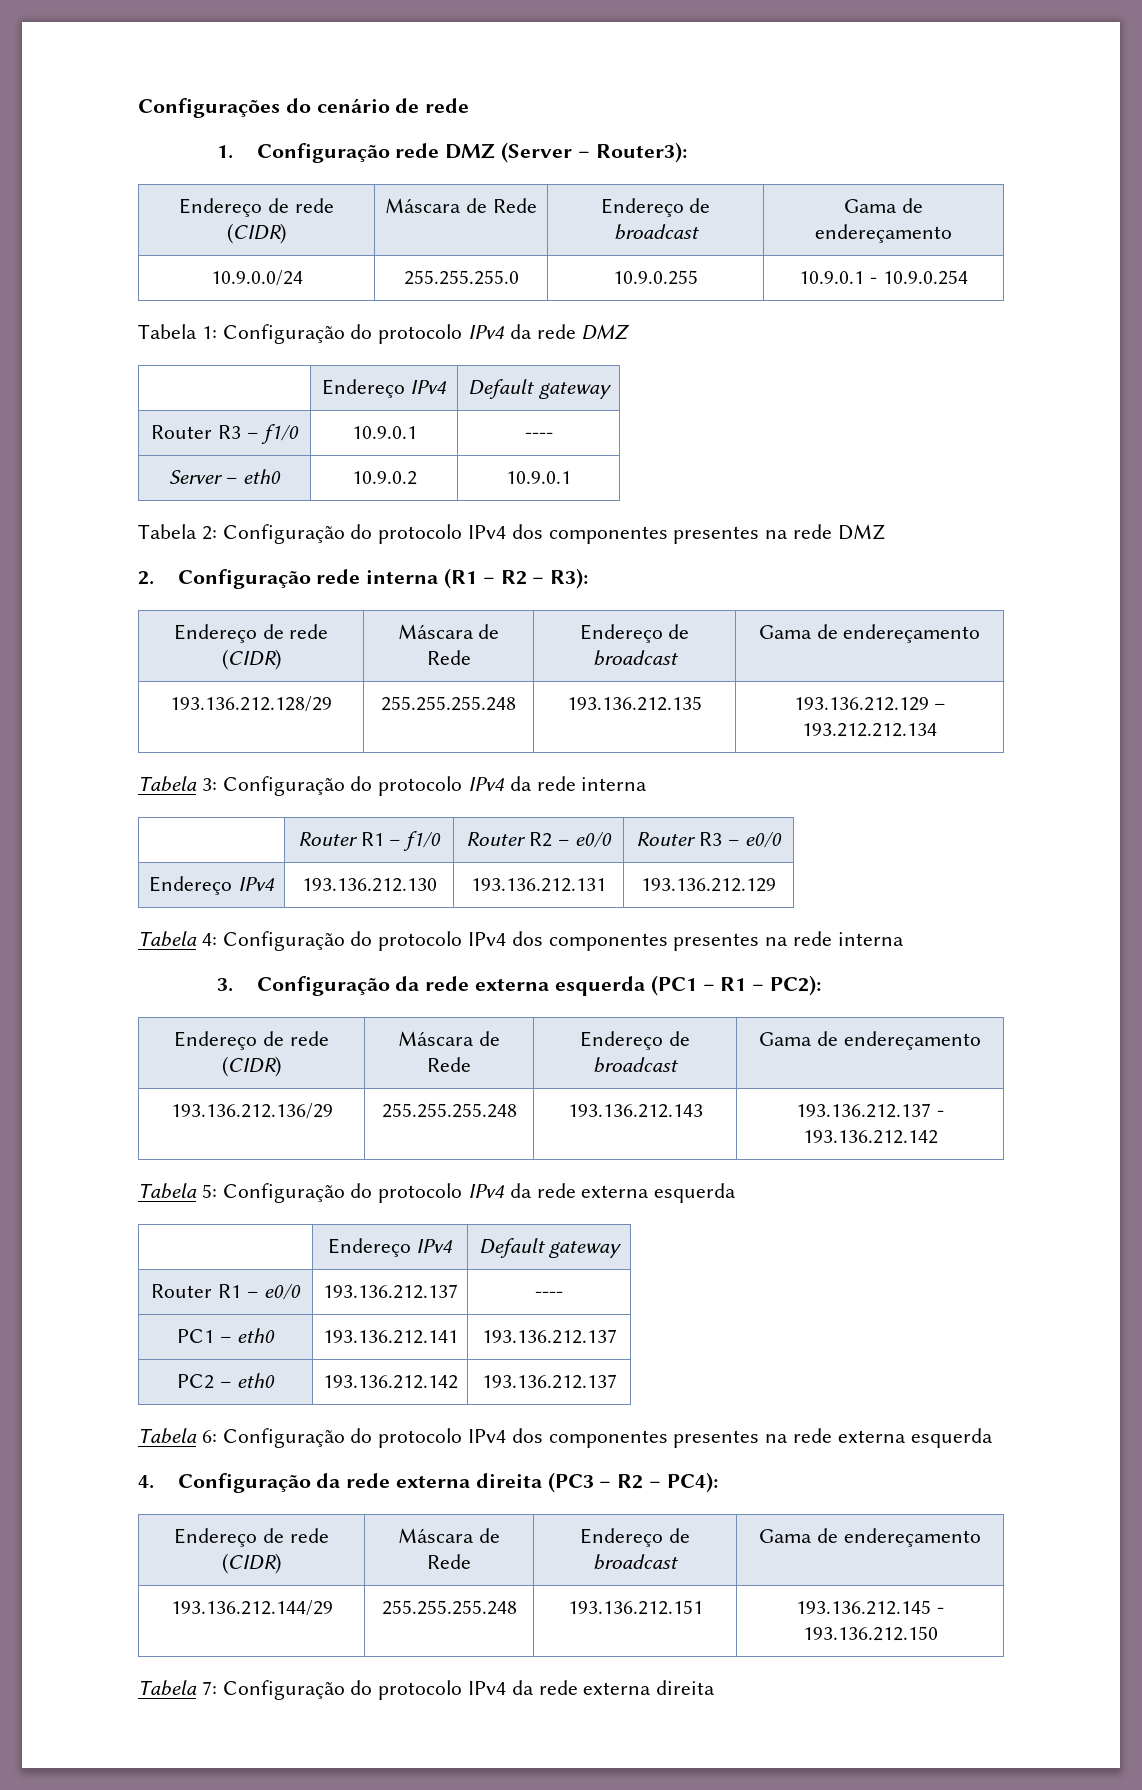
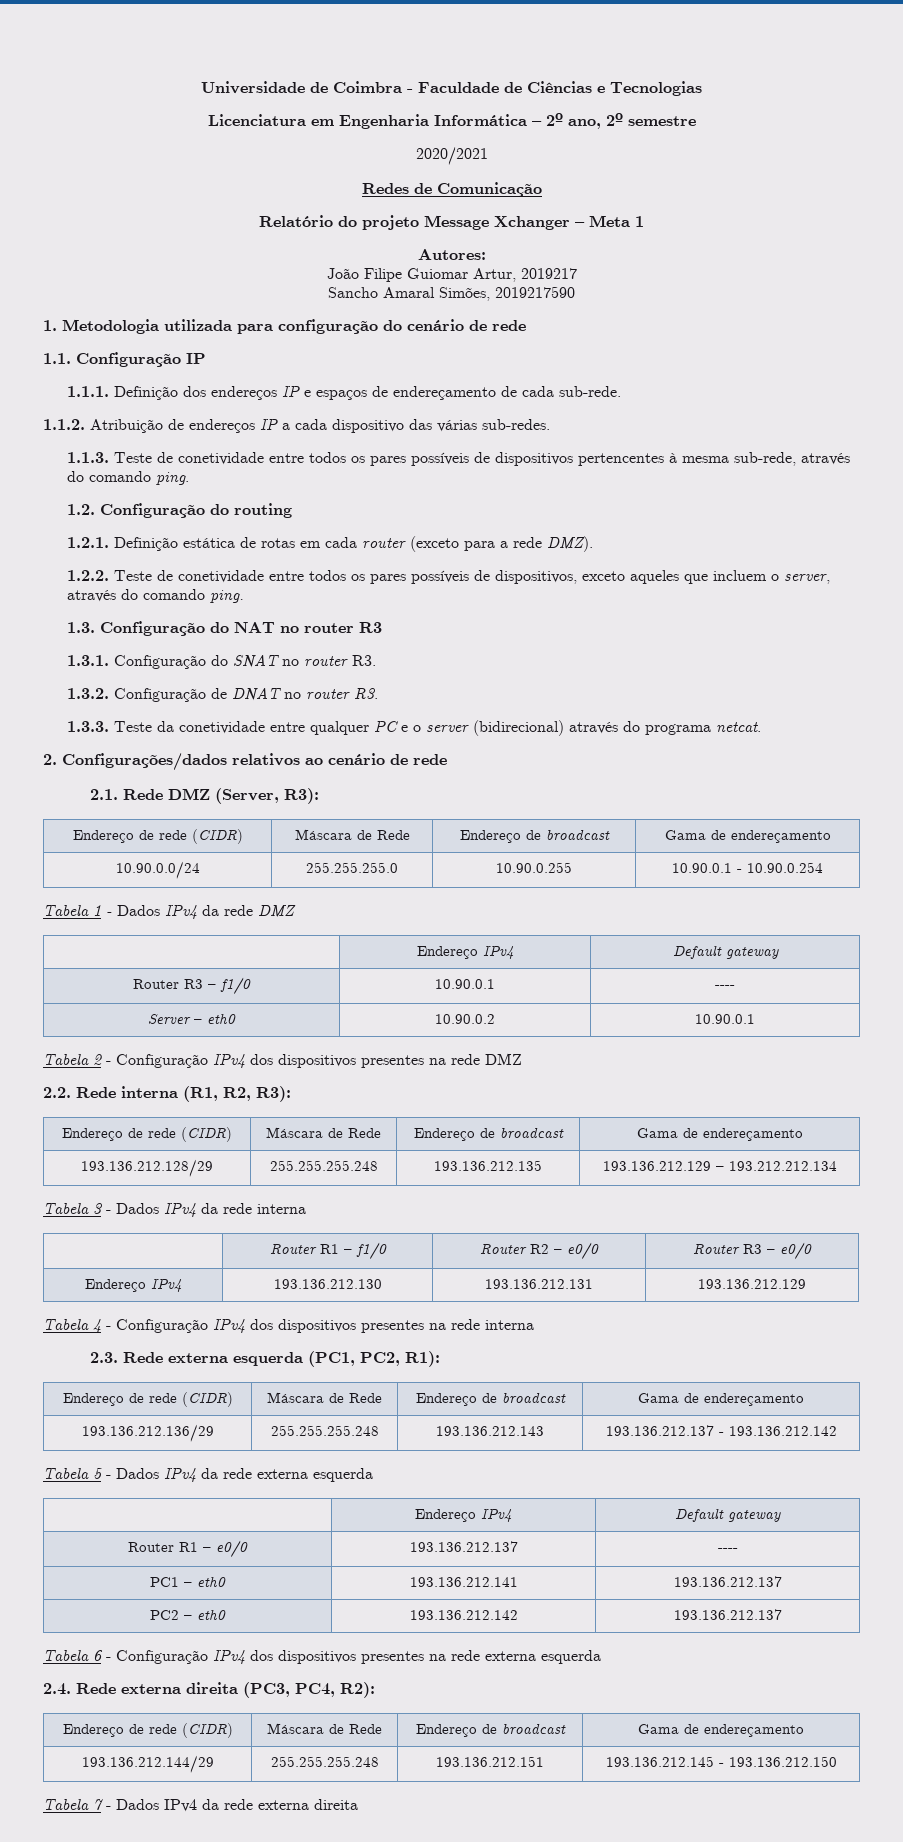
[138,98,470,118] [217,142,687,163] Configurações do cenário de rede // 1. Configuração rede DMZ (Server – Router3): -> [201,81,702,96] [207,113,696,129] [415,147,488,165] [361,182,542,197] [259,215,644,230] [417,249,486,260] [326,268,577,282] [328,286,575,301] [43,319,526,334] [43,352,206,367] [66,385,621,400] [43,418,550,433] [66,452,850,466] [66,471,189,485] [66,503,292,518] [66,536,593,552] [66,570,830,584] [66,589,244,603] [66,621,382,636] [66,654,376,669] [66,687,378,702] [66,720,761,736] [43,753,447,771] [90,788,320,804] Universidade de Coimbra - Faculdade de Ciências e Tecnologias // Licenciatura em Engenharia Informática – 2º ano, 2º semestre // 2020/2021 // Redes de Comunicação // Relatório do projeto Message Xchanger – Meta 1 // Autores: // João Filipe Guiomar Artur, 2019217 // Sancho Amaral Simões, 2019217590 // 1. Metodologia utilizada para configuração do cenário de rede // 1.1. Configuração IP // 1.1.1. Definição dos endereços IP e espaços de endereçamento de cada sub-rede. // 1.1.2. Atribuição de endereços IP a cada dispositivo das várias sub-redes. // 1.1.3. Teste de conetividade entre todos os pares possíveis de dispositivos pertencentes à mesma sub-rede, através do comando ping. // 1.2. Configuração do routing // 1.2.1. Definição estática de rotas em cada router (exceto para a rede DMZ). // 1.2.2. Teste de conetividade entre todos os pares possíveis de dispositivos, exceto aqueles que incluem o server, através do comando ping. // 1.3. Configuração do NAT no router R3 // 1.3.1. Configuração do SNAT no router R3. // 1.3.2. Configuração de DNAT no router R3. // 1.3.3. Teste da conetividade entre qualquer PC e o server (bidirecional) através do programa netcat. // 2. Configurações/dados relativos ao cenário de rede // 2.1. Rede DMZ (Server, R3):
[210,270,303,286] 10.9.0.0/24 -> [115,861,200,879] 10.90.0.0/24
[613,270,698,285] [799,270,968,285] [138,324,463,344] 10.9.0.255 | 10.9.0.1 - 10.9.0.254 // Tabela 1: Configuração do protocolo -> [496,862,572,873] [672,862,823,873] [43,905,160,916] 10.90.0.255 | 10.90.0.1 - 10.90.0.254 // Tabela 1 - Dados
[351,426,417,439] 10.9.0.1 -> [435,979,495,989] 10.90.0.1
[351,471,417,485] [506,471,571,484] [138,524,668,544] 10.9.0.2 | 10.9.0.1 // Tabela 2: Configuração do protocolo IPv4 dos componentes -> [435,1014,495,1024] [695,1014,755,1024] [43,1053,356,1068] 10.90.0.2 | 10.90.0.1 // Tabela 2 - Configuração IPv4 dos dispositivos
[138,568,545,589] 2. Configuração rede interna (R1 – R2 – -> [43,1086,251,1102] 2.2. Rede interna (R1, R2,
[201,776,463,796] 3: Configuração do protocolo -> [93,1203,159,1214] 3 - Dados
[201,931,668,951] 4: Configuração do protocolo IPv4 dos componentes -> [93,1318,356,1333] 4 - Configuração IPv4 dos dispositivos
[217,975,821,996] 3. Configuração da rede externa esquerda (PC1 – R1 – PC2): -> [90,1351,441,1367] 2.3. Rede externa esquerda (PC1, PC2, R1):
[201,1183,463,1203] 5: Configuração do protocolo -> [93,1468,159,1479] 5 - Dados
[201,1428,668,1448] 6: Configuração do protocolo IPv4 dos componentes -> [93,1649,356,1664] 6 - Configuração IPv4 dos dispositivos
[138,1472,718,1493] 4. Configuração da rede externa direita (PC3 – R2 – PC4): -> [43,1682,375,1698] 2.4. Rede externa direita (PC3, PC4, R2):
[201,1680,463,1700] 7: Configuração do protocolo -> [93,1799,159,1810] 7 - Dados

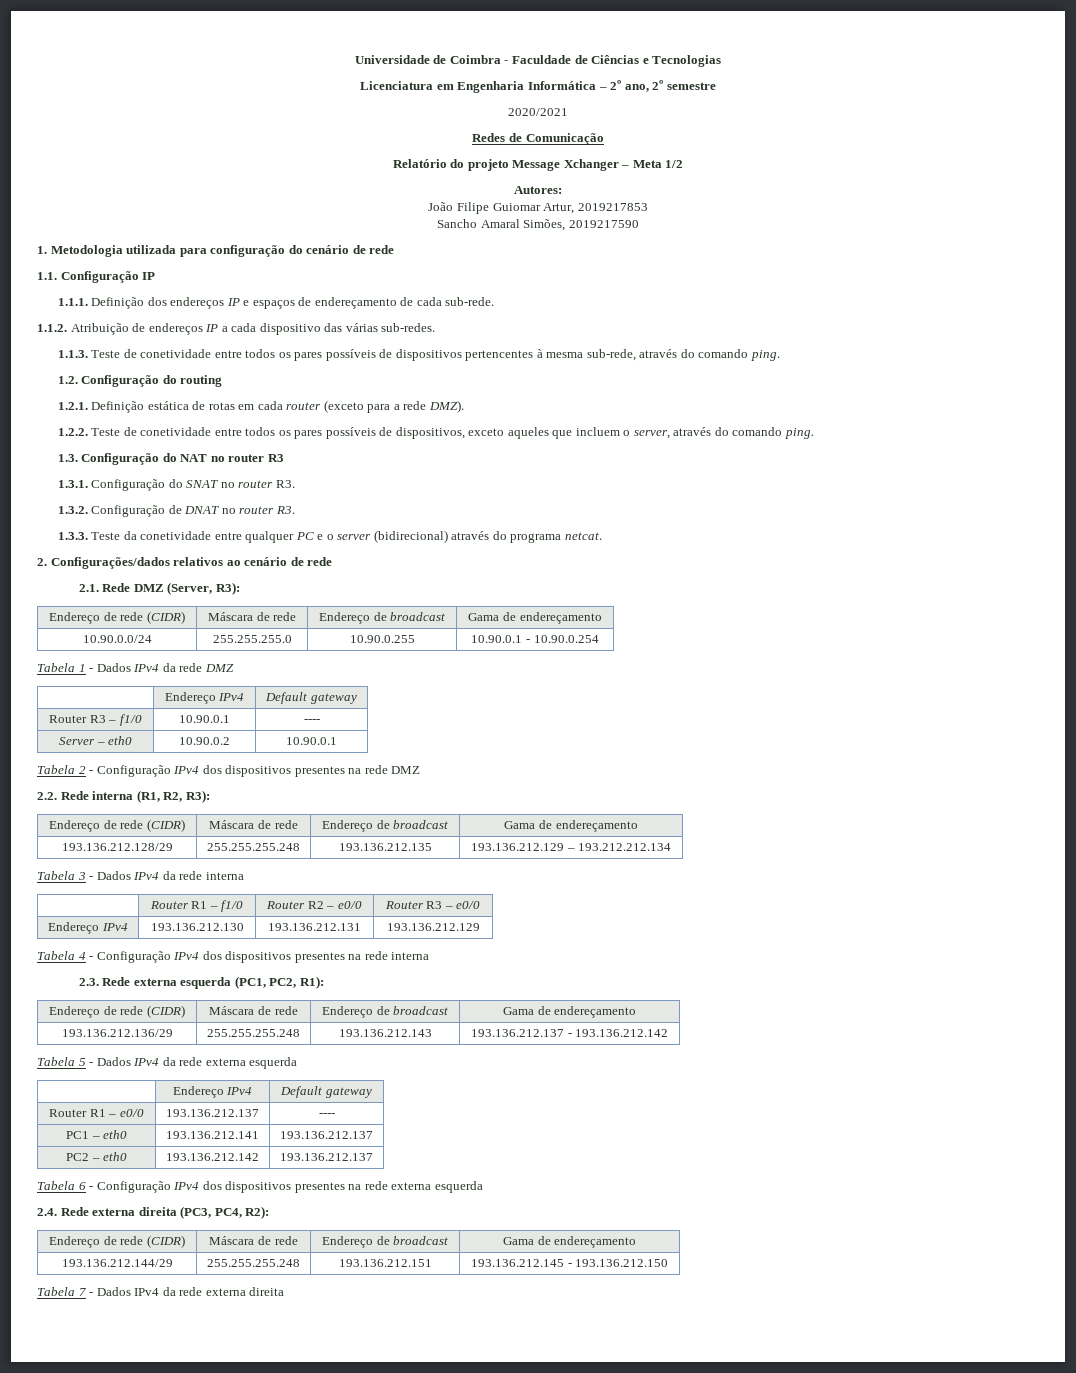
[635,216,644,227] 1 -> [665,160,684,168] 1/2
[520,268,577,279] 2019217 -> [577,203,648,211] 2019217853
[376,830,410,840] Rede -> [273,612,297,621] rede
[348,1128,381,1138] Rede -> [274,820,298,829] rede
[349,1393,382,1403] Rede -> [274,1006,298,1015] rede
[349,1724,382,1734] Rede -> [274,1236,298,1245] rede

